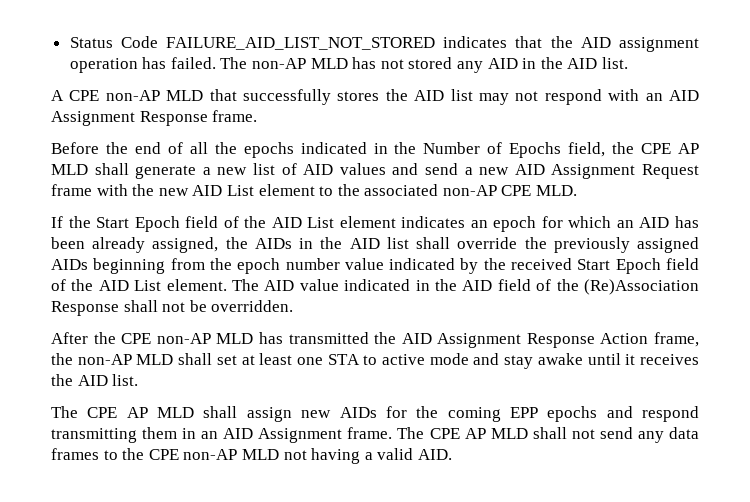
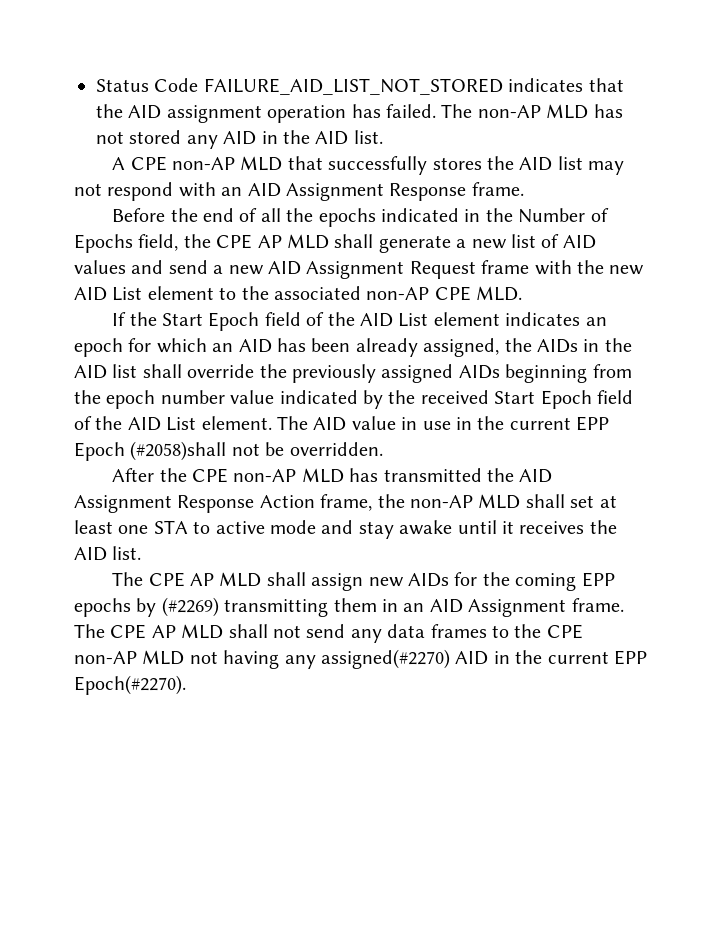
[344,279,699,295] [51,300,158,316] indicated in the AID field of the (Re)Association Response shall -> [401,416,610,431] [74,441,227,461] in use in the current EPP Epoch (#2058)shall
[606,406,699,422] and respond -> [136,597,219,617] by (#2269)
[364,448,452,460] a valid AID. -> [284,649,647,669] [74,675,186,695] any assigned(#2270) AID in the current EPP Epoch(#2270).

